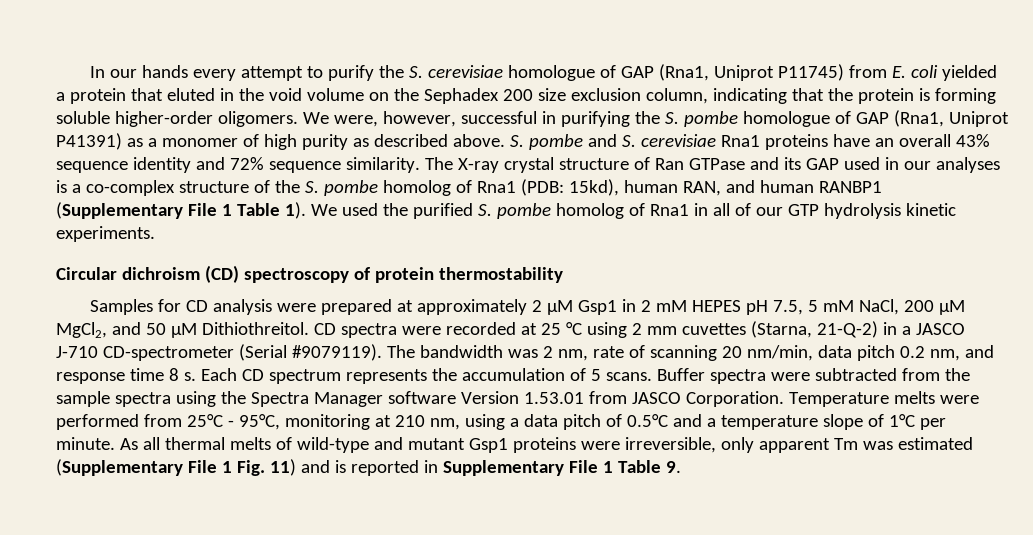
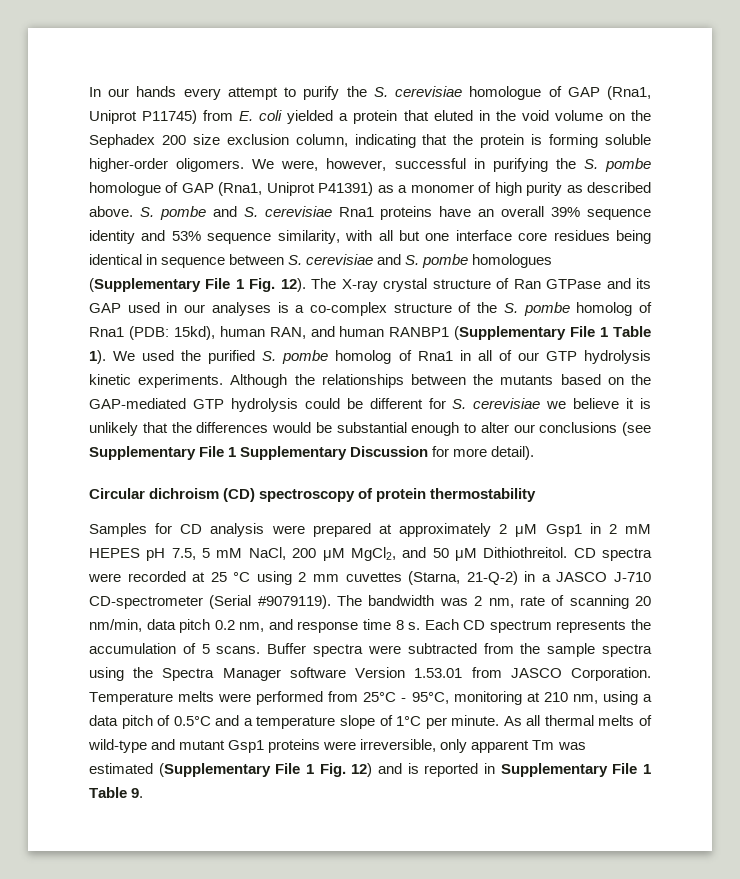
[955,134,990,147] 43% -> [551,207,581,217] 39%
[229,157,420,173] 72% sequence similarity. -> [171,230,652,244] [89,254,553,268] [89,278,306,292] 53% sequence similarity, with all but one interface core residues being identical in sequence between S. cerevisiae and S. pombe homologues (Supplementary File 1 Fig. 12).
(155, 234) none -> [230,374,651,388] [89,398,651,412] [89,422,651,436] [89,446,535,460] Although the relationships between the mutants based on the GAP-mediated GTP hydrolysis could be different for S. cerevisiae we believe it is unlikely that the differences would be substantial enough to alter our conclusions (see Supplementary File 1 Supplementary Discussion for more detail).
[269,459,296,476] 11) -> [351,763,373,777] 12)

